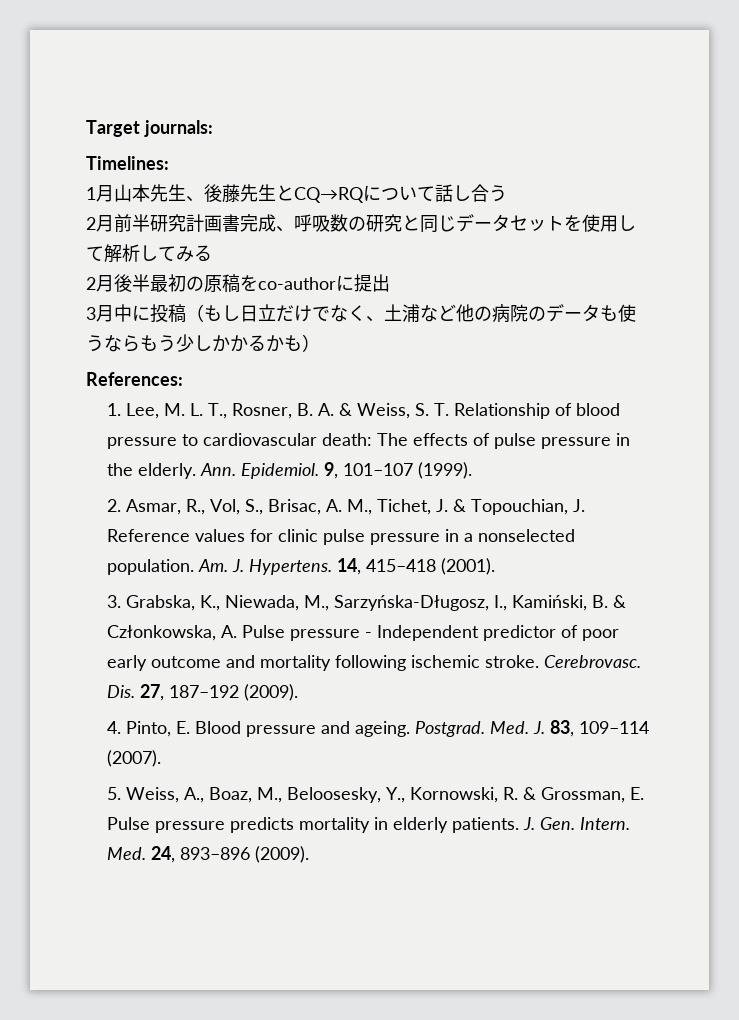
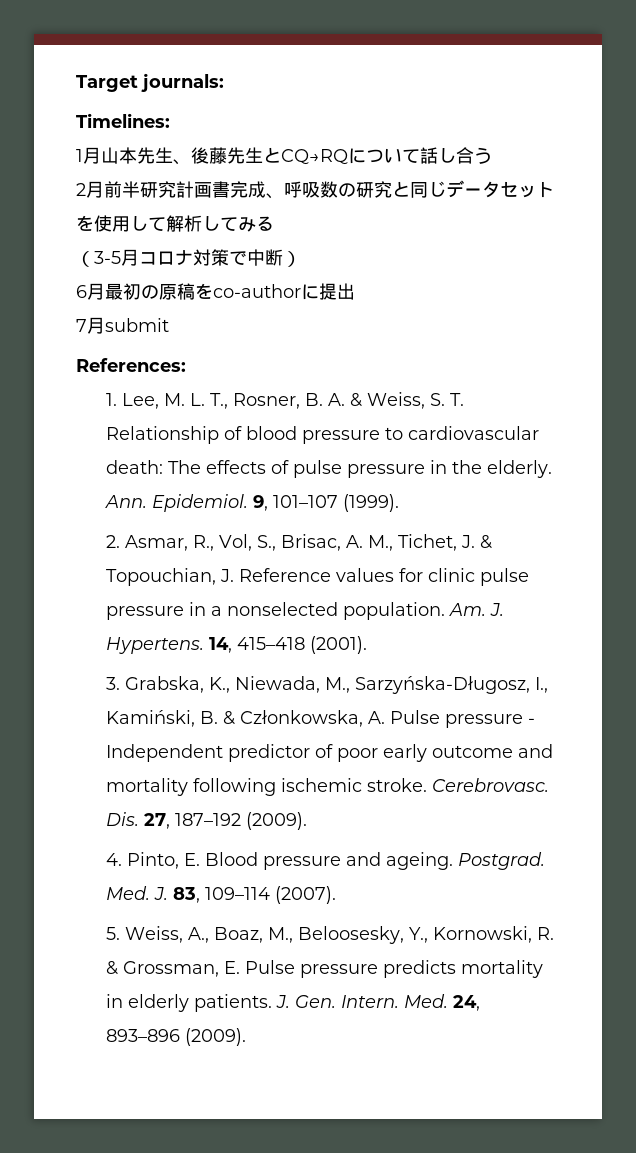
[86,274,150,292] 2月後半 -> [76,249,301,267] [76,283,105,300] （3-5月コロナ対策で中断） // 6月
[86,304,636,323] [86,334,320,352] 3月中に投稿（もし日立だけでなく、土浦など他の病院のデータも使うならもう少しかかるかも） -> [76,317,169,334] 7月submit

